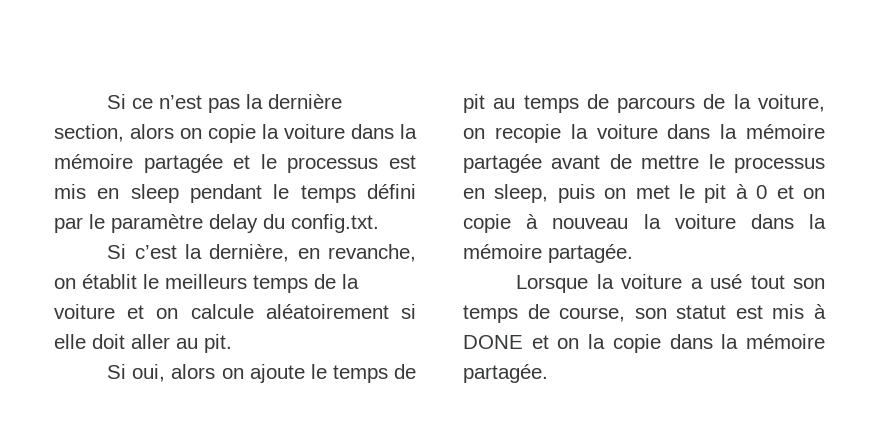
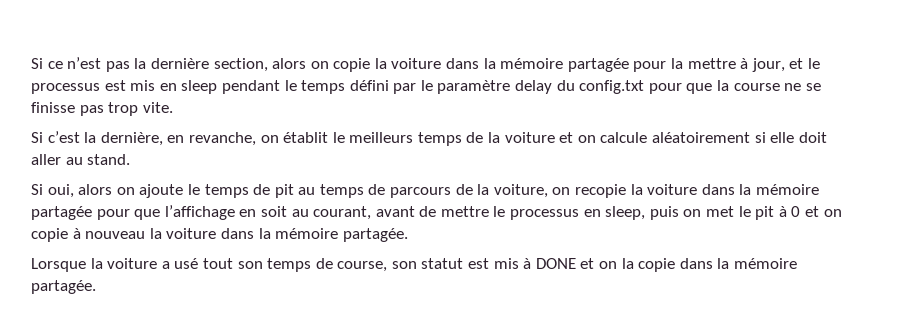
(223, 163) none -> [633,58,785,72] pour la mettre à jour,
[291,214,379,233] config.txt. -> [579,80,821,94] [31,102,173,116] config.txt pour que la course ne se finisse pas trop vite.
[204,334,232,353] pit. -> [87,154,131,165] stand.
(542, 163) none -> [96,205,372,220] pour que l’affichage en soit au courant,

